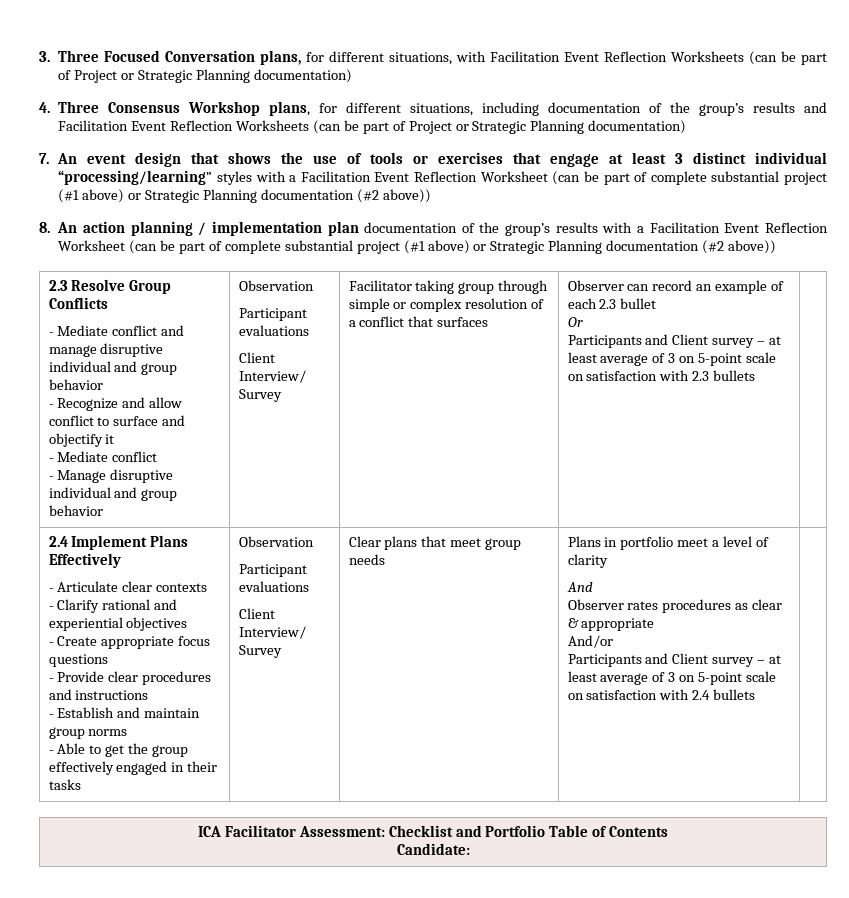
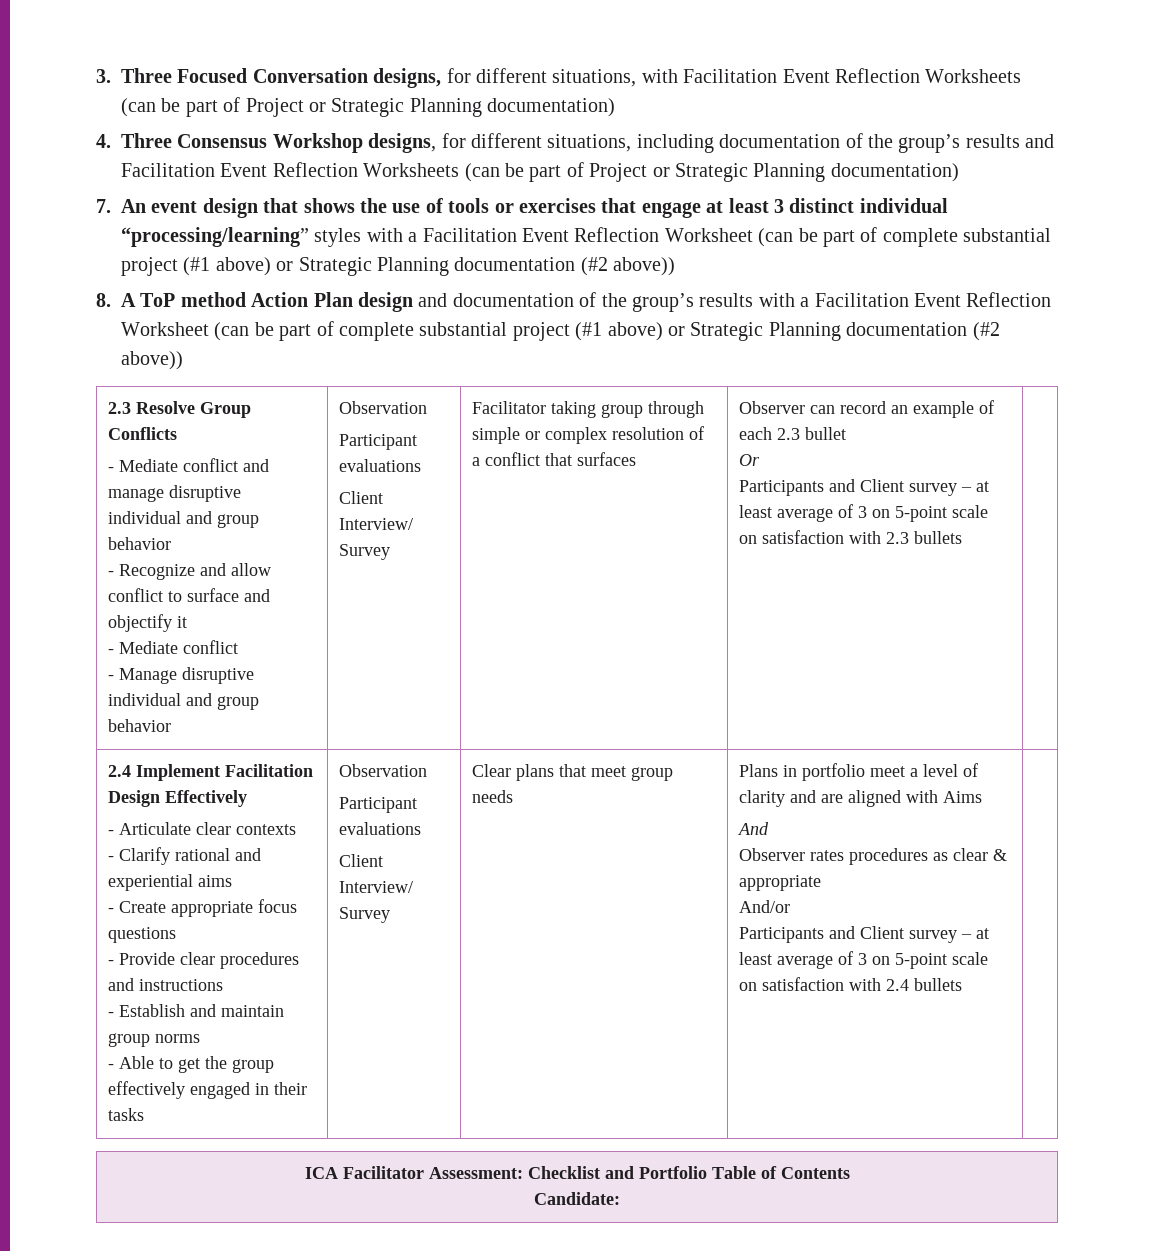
[260,50,302,65] plans, -> [373,68,442,88] designs,
[269,101,311,116] plans, -> [368,133,437,153] designs,
[57,221,359,236] An action planning / implementation plan -> [121,292,448,312] A ToP method Action Plan design and
[150,535,189,547] Plans -> [225,764,314,777] [108,790,161,807] Facilitation Design
[126,617,188,631] objectives -> [198,875,233,887] aims
(608, 561) none -> [790,790,983,807] and are aligned with Aims

